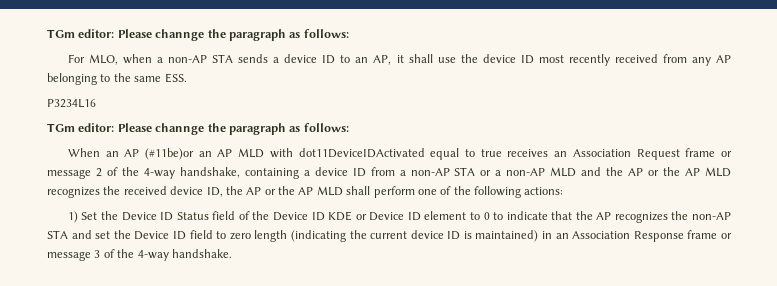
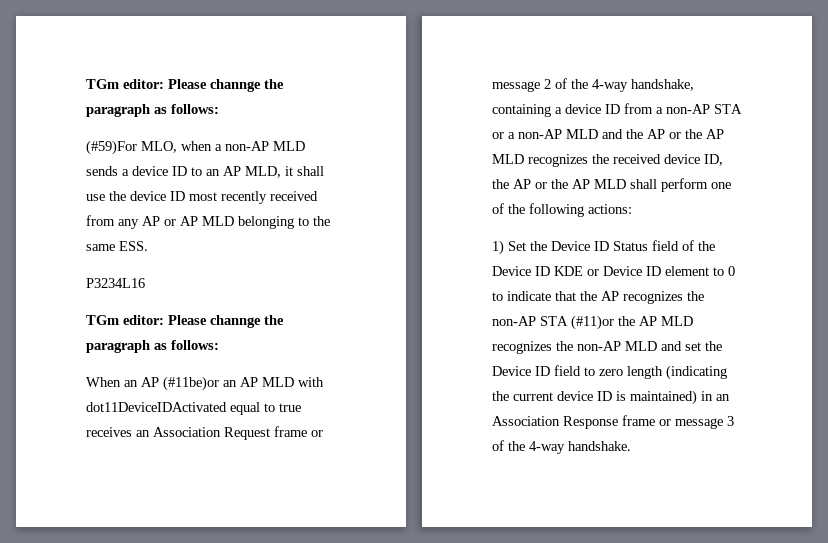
[47,29,349,41] [67,54,85,63] TGm editor: Please channge the paragraph as follows: // For -> [86,79,284,92] [86,104,219,117] [86,140,137,155] TGm editor: Please channge the paragraph as follows: // (#59)For
[212,54,234,63] STA -> [273,141,305,151] MLD
[373,55,392,65] AP, -> [223,166,281,178] AP MLD,
(731, 59) none -> [164,216,234,226] or AP MLD
(68, 234) none -> [571,315,693,330] [492,341,657,354] (#11)or the AP MLD recognizes the non-AP MLD

